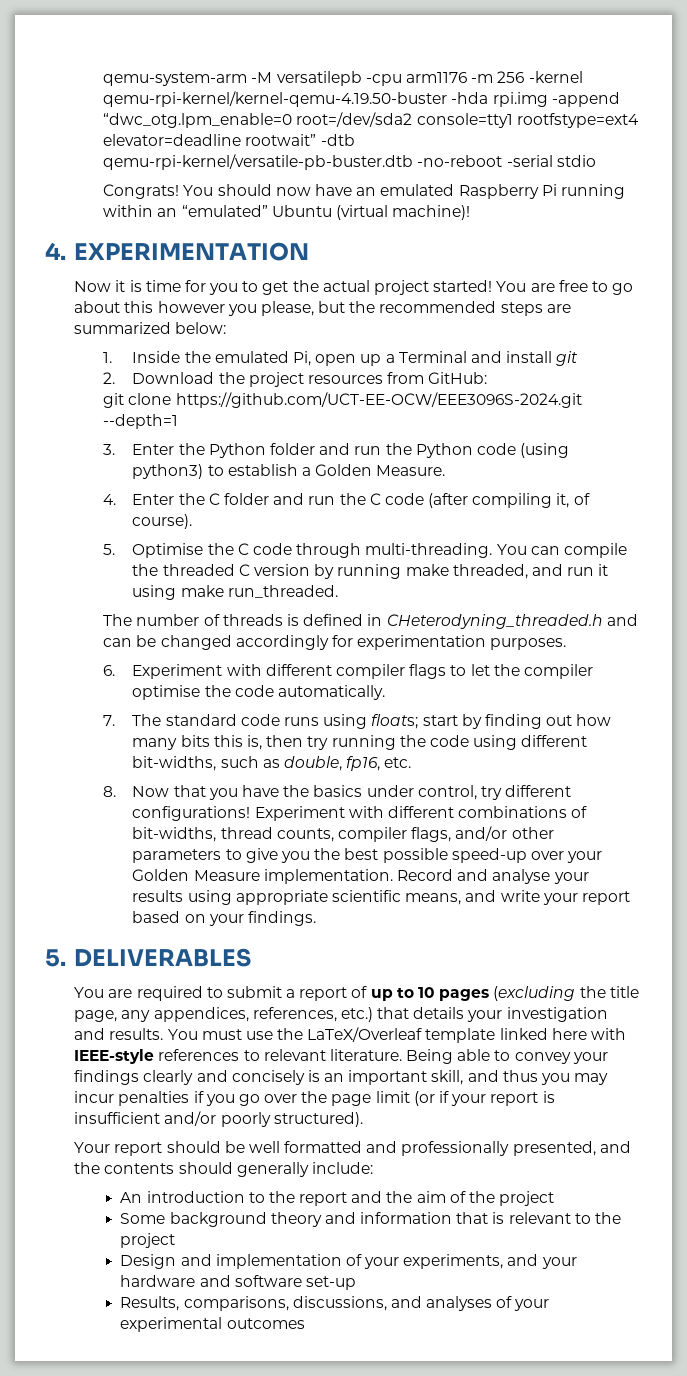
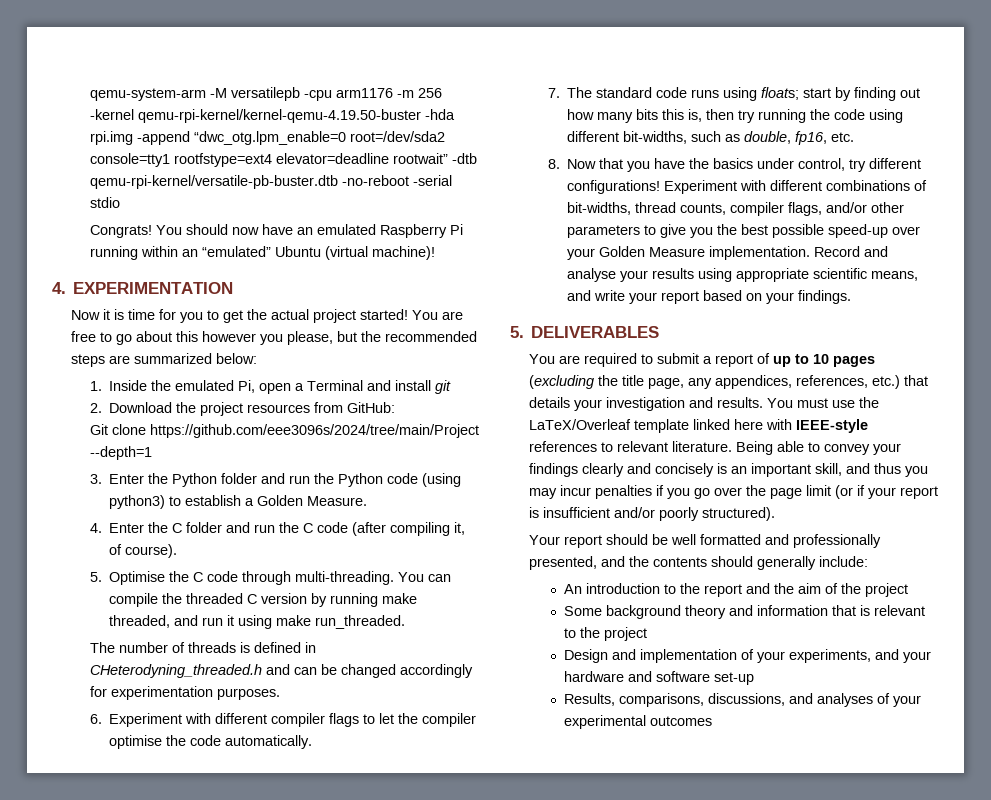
[360,354,382,366] up -> (292, 388) none
[103,392,582,408] git clone https://github.com/UCT-EE-OCW/EEE3096S-2024.git -> [89,424,479,438] Git clone https://github.com/eee3096s/2024/tree/main/Project

